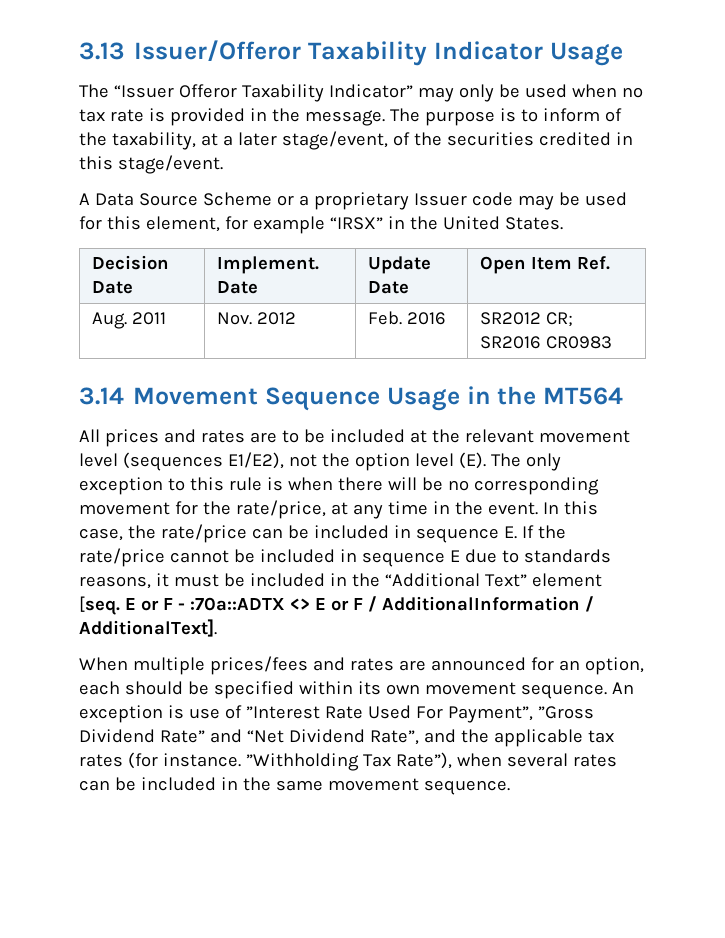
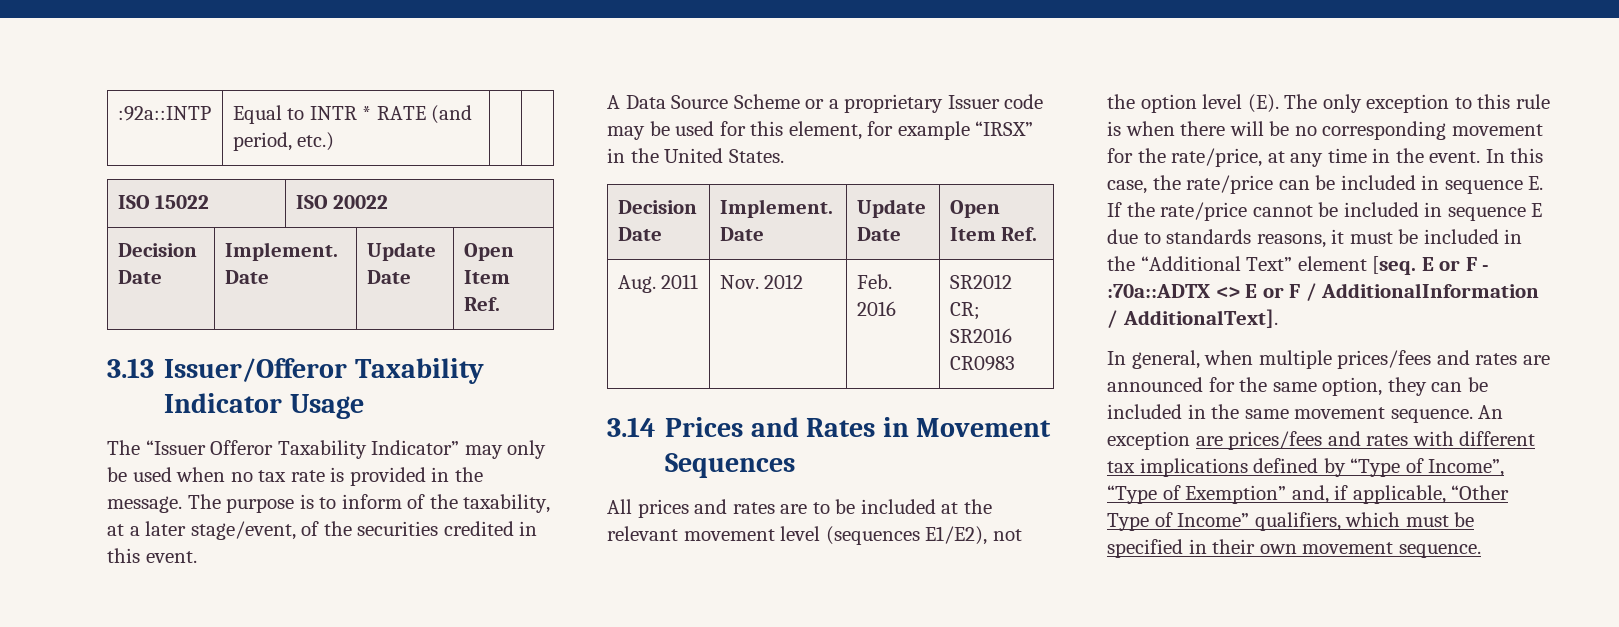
(79, 51) none -> [117,106,211,121] [232,105,473,124] [232,132,335,151] [117,195,210,209] [295,195,389,209] [117,243,197,257] [117,270,162,284] [224,242,338,261] [224,270,269,284] [366,242,436,261] [366,270,411,284] [463,243,514,261] [463,270,510,284] [463,297,500,311] :92a::INTP | Equal to INTR * RATE (and period, etc.) | | // ISO 15022 | ISO 20022 // Decision Date | Implement. Date | Update Date | Open Item Ref. //
[117,155,223,174] stage/event. -> [145,551,197,563] event.
[133,386,623,411] Movement Sequence Usage in the MT564 -> [665,417,1051,437] [665,453,796,478] Prices and Rates in Movement Sequences
[79,657,128,671] When -> [1107,350,1254,369] In general, when
[558,657,644,675] [79,681,634,699] [79,705,594,723] [79,729,614,747] [79,752,617,771] an option, each should be specified within its own movement sequence. An exception is use of ”Interest Rate Used For Payment”, ”Gross Dividend Rate” and “Net Dividend Rate”, and the applicable tax rates (for instance. ”Withholding Tax Rate”), when several rates -> [1239,377,1427,396] the same option, they
(510, 787) none -> [1478,405,1504,419] [1107,431,1536,450] [1107,458,1505,477] [1107,485,1510,504] [1107,512,1475,531] [1107,539,1481,558] An exception are prices/fees and rates with different tax implications defined by “Type of Income”, “Type of Exemption” and, if applicable, “Other Type of Income” qualifiers, which must be specified in their own movement sequence.

